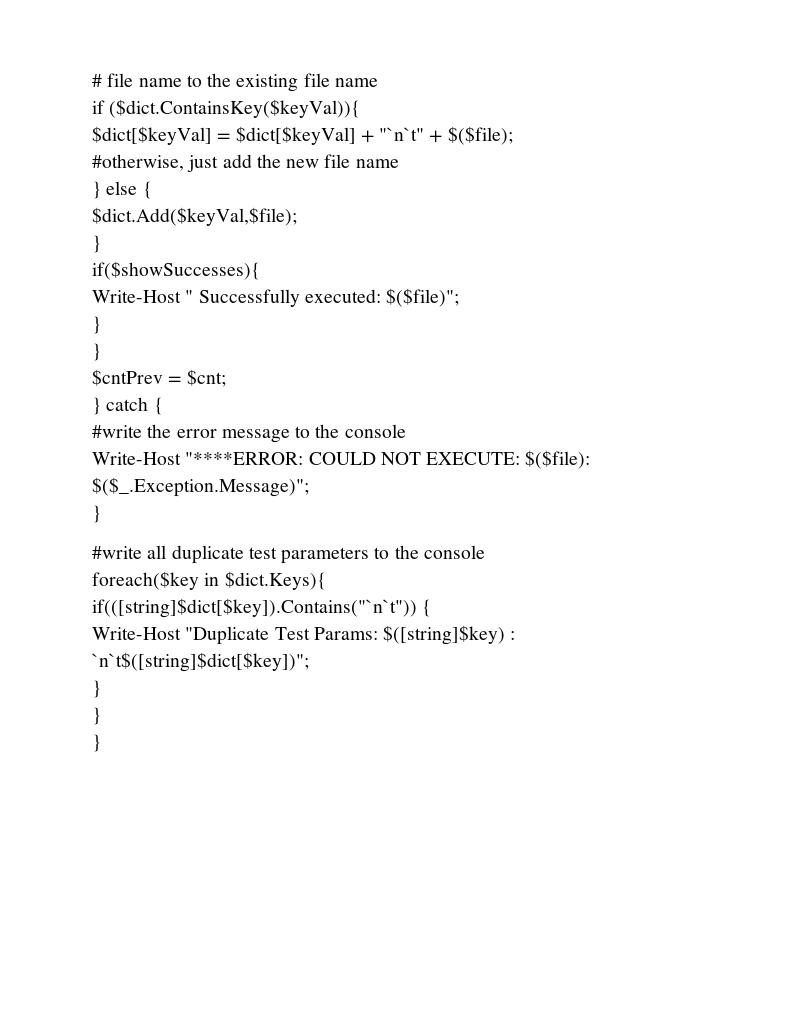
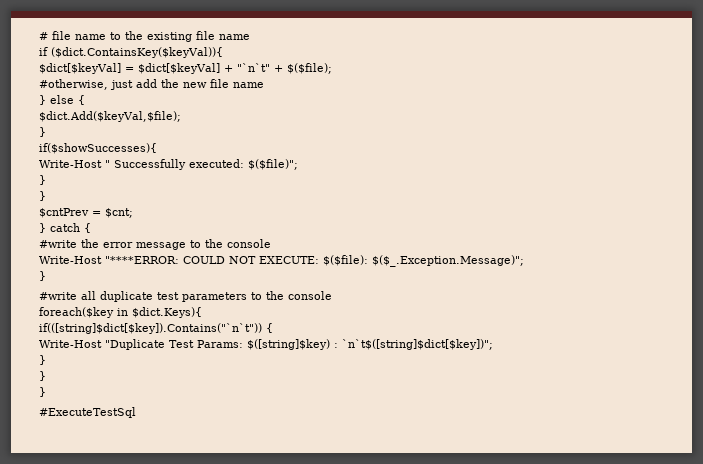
(101, 743) none -> [39,407,136,418] // #ExecuteTestSql

